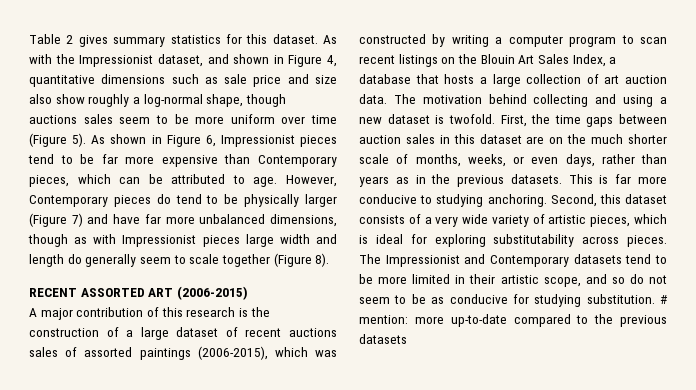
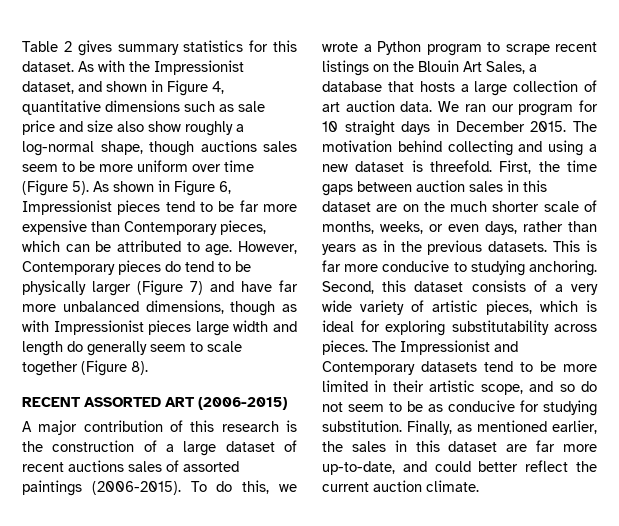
[197,346,337,360] [359,34,563,47] (2006-2015), which was constructed by writing a computer -> [91,480,298,495] [322,41,421,55] (2006-2015). To do this, we wrote a Python
[640,37,667,44] scan -> [505,44,550,55] scrape
[537,54,606,67] Sales Index, -> [486,61,525,74] Sales,
(387, 99) none -> [438,100,598,116] [322,120,567,136] We ran our program for 10 straight days in December 2015.
[448,114,495,124] twofold. -> [430,160,492,172] threefold.
[660,295,668,304] [359,314,667,327] [359,334,407,344] # mention: more up-to-date compared to the previous datasets -> [407,420,597,435] [322,440,597,452] [322,460,597,475] [322,480,479,492] Finally, as mentioned earlier, the sales in this dataset are far more up-to-date, and could better reflect the current auction climate.

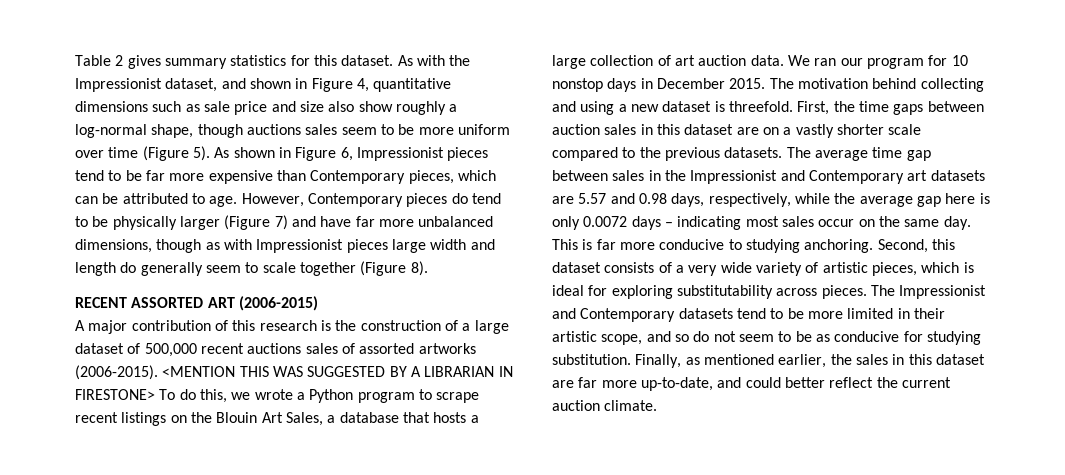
(297, 446) none -> [144,343,197,357] 500,000
[22,480,181,496] paintings (2006-2015). -> [418,343,476,354] [75,365,513,380] [75,389,155,400] artworks (2006-2015). <MENTION THIS WAS SUGGESTED BY A LIBRARIAN IN FIRESTONE>
[344,120,395,136] straight -> [552,78,603,92] nonstop
[423,200,597,212] [322,221,597,235] [322,240,548,255] the much shorter scale of months, weeks, or even days, rather than years as in the previous datasets. -> [783,124,922,138] [552,147,931,161] [552,170,985,184] [552,193,990,207] [552,216,971,230] a vastly shorter scale compared to the previous datasets. The average time gap between sales in the Impressionist and Contemporary art datasets are 5.57 and 0.98 days, respectively, while the average gap here is only 0.0072 days – indicating most sales occur on the same day.

